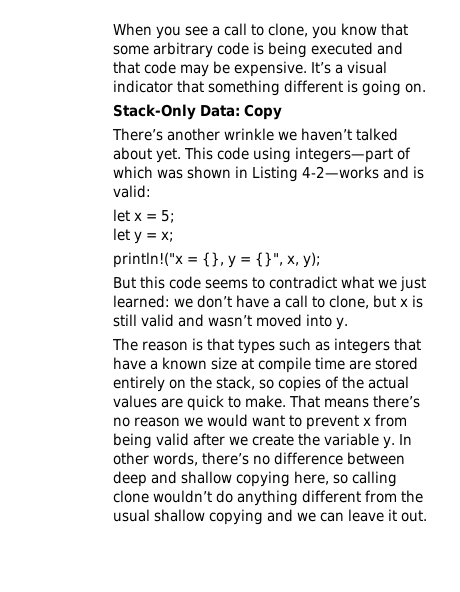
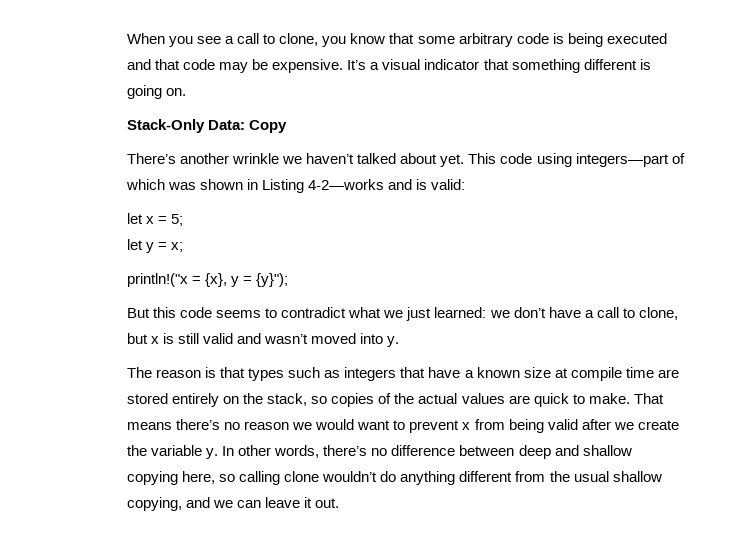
[201,252,321,268] {}, y = {}", x, y); -> [205,273,289,287] {x}, y = {y}");
[208,509,263,525] copying -> [127,497,183,511] copying,

